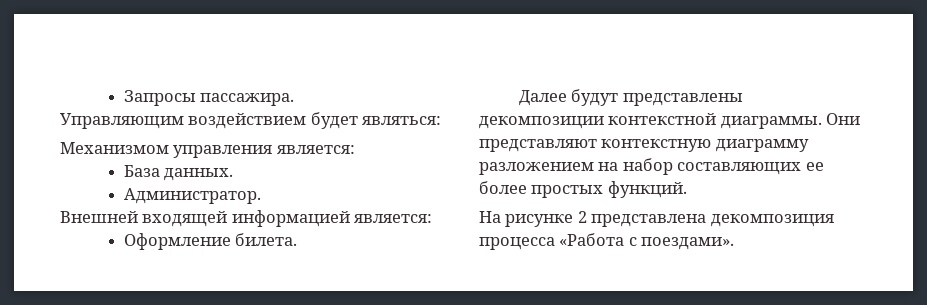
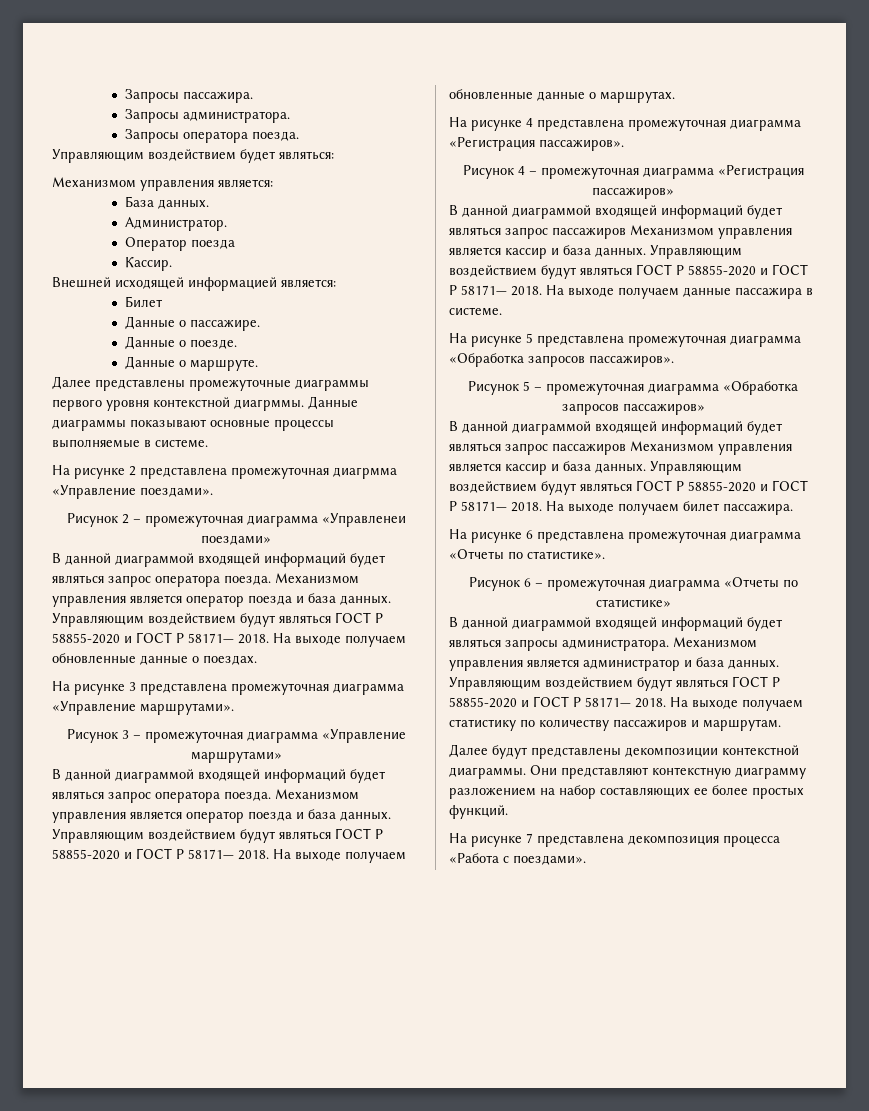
(295, 99) none -> [124,109,290,123] [124,129,299,143] // Запросы администратора. // Запросы оператора поезда.
(261, 196) none -> [124,237,235,251] [124,257,172,271] // Оператор поезда // Кассир.
[142,211,228,227] входящей -> [115,277,184,289] исходящей
[123,233,298,250] Оформление билета. -> [124,296,162,307] [124,316,260,331] [124,336,237,350] [124,356,258,371] [52,376,369,391] [52,396,358,411] [52,419,334,431] [52,439,208,448] [52,465,397,479] [52,485,213,499] [66,513,406,527] [201,535,271,545] [52,553,385,567] [52,573,359,587] [52,593,391,607] [52,612,383,627] [52,632,406,647] [52,653,257,665] [52,681,404,695] [52,701,234,715] [66,729,406,743] [190,751,282,763] [52,769,385,783] [52,789,359,803] [52,809,391,823] [52,828,383,843] [52,848,406,863] [449,89,675,103] [449,117,801,131] [449,137,624,151] [462,165,804,179] [592,187,674,199] [449,205,782,219] [449,225,792,239] [449,245,742,259] [449,264,808,279] [449,285,813,299] [449,307,502,316] [449,333,801,347] [449,353,674,367] [468,381,798,395] [561,403,705,415] [449,421,782,435] [449,441,792,455] [449,461,742,475] [449,480,808,495] [449,501,793,515] [449,529,801,543] [449,549,605,560] [468,577,798,591] [595,599,671,607] [449,617,782,631] [449,637,757,651] [449,657,779,671] [449,676,780,691] [449,696,803,711] [449,719,781,731] Билет // Данные о пассажире. // Данные о поезде. // Данные о маршруте. // Далее представлены промежуточные диаграммы первого уровня контекстной диагрммы. Данные диаграммы показывают основные процессы выполняемые в системе. // На рисунке 2 представлена промежуточная диагрмма «Управление поездами». // Рисунок 2 – промежуточная диаграмма «Управленеи поездами» // В данной диаграммой входящей информаций будет являться запрос оператора поезда. Механизмом управления является оператор поезда и база данных. Управляющим воздействием будут являться ГОСТ Р 58855-2020 и ГОСТ Р 58171— 2018. На выходе получаем обновленные данные о поездах. // На рисунке 3 представлена промежуточная диаграмма «Управление маршрутами». // Рисунок 3 – промежуточная диаграмма «Управление маршрутами» // В данной диаграммой входящей информаций будет являться запрос оператора поезда. Механизмом управления является оператор поезда и база данных. Управляющим воздействием будут являться ГОСТ Р 58855-2020 и ГОСТ Р 58171— 2018. На выходе получаем обновленные данные о маршрутах. // На рисунке 4 представлена промежуточная диаграмма «Регистрация пассажиров». // Рисунок 4 – промежуточная диаграмма «Регистрация пассажиров» // В данной диаграммой входящей информаций будет являться запрос пассажиров Механизмом управления является кассир и база данных. Управляющим воздействием будут являться ГОСТ Р 58855-2020 и ГОСТ Р 58171— 2018. На выходе получаем данные пассажира в системе. // На рисунке 5 представлена промежуточная диаграмма «Обработка запросов пассажиров». // Рисунок 5 – промежуточная диаграмма «Обработка запросов пассажиров» // В данной диаграммой входящей информаций будет являться запрос пассажиров Механизмом управления является кассир и база данных. Управляющим воздействием будут являться ГОСТ Р 58855-2020 и ГОСТ Р 58171— 2018. На выходе получаем билет пассажира. // На рисунке 6 представлена промежуточная диаграмма «Отчеты по статистике». // Рисунок 6 – промежуточная диаграмма «Отчеты по статистике» // В данной диаграммой входящей информаций будет являться запросы администратора. Механизмом управления является администратор и база данных. Управляющим воздействием будут являться ГОСТ Р 58855-2020 и ГОСТ Р 58171— 2018. На выходе получаем статистику по количеству пассажиров и маршрутам.
[577,211,587,223] 2 -> [526,833,533,843] 7

